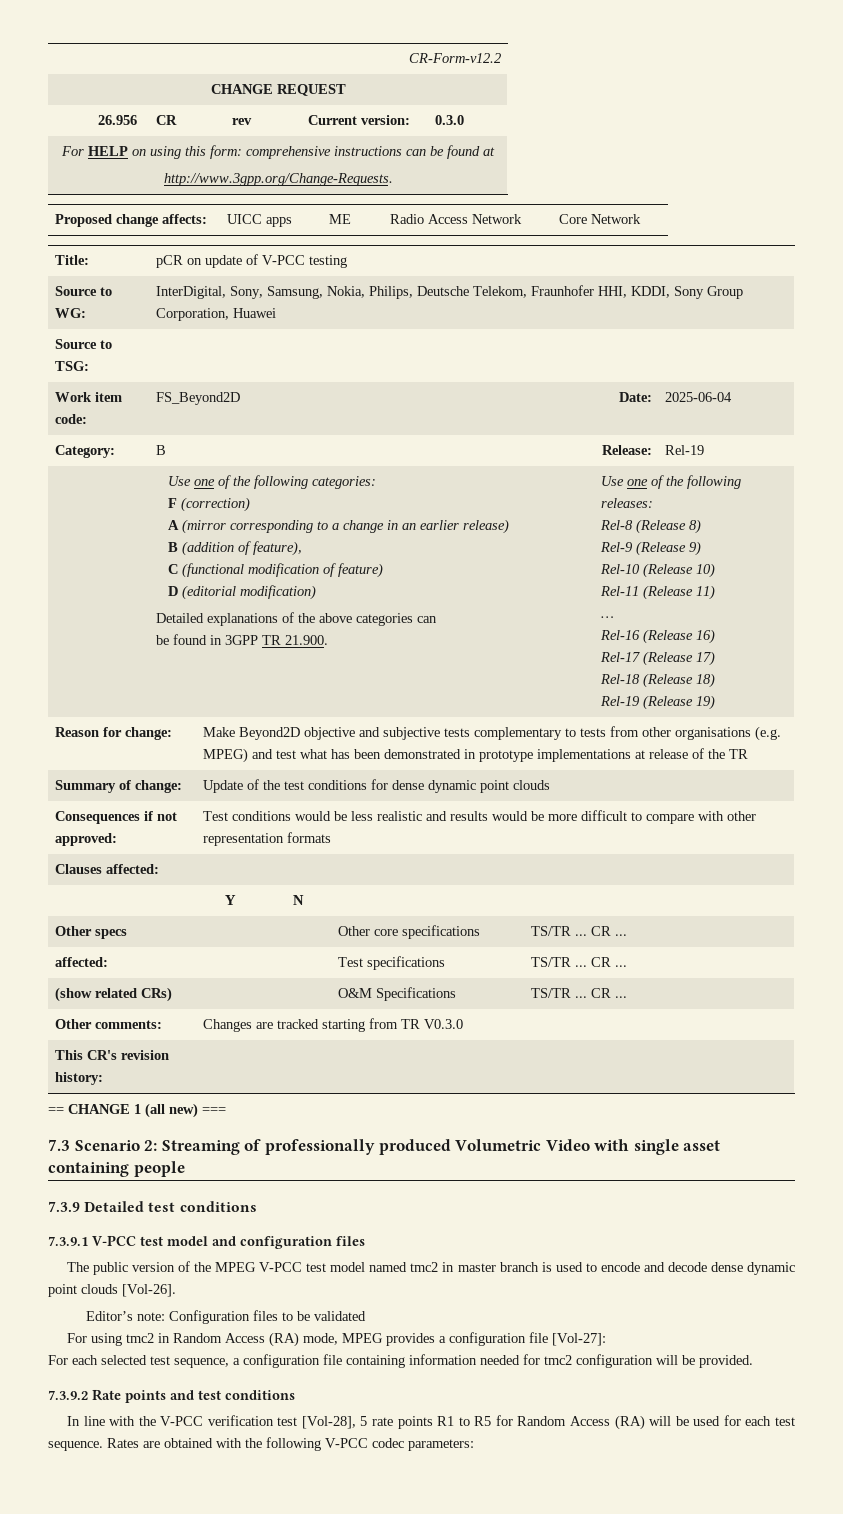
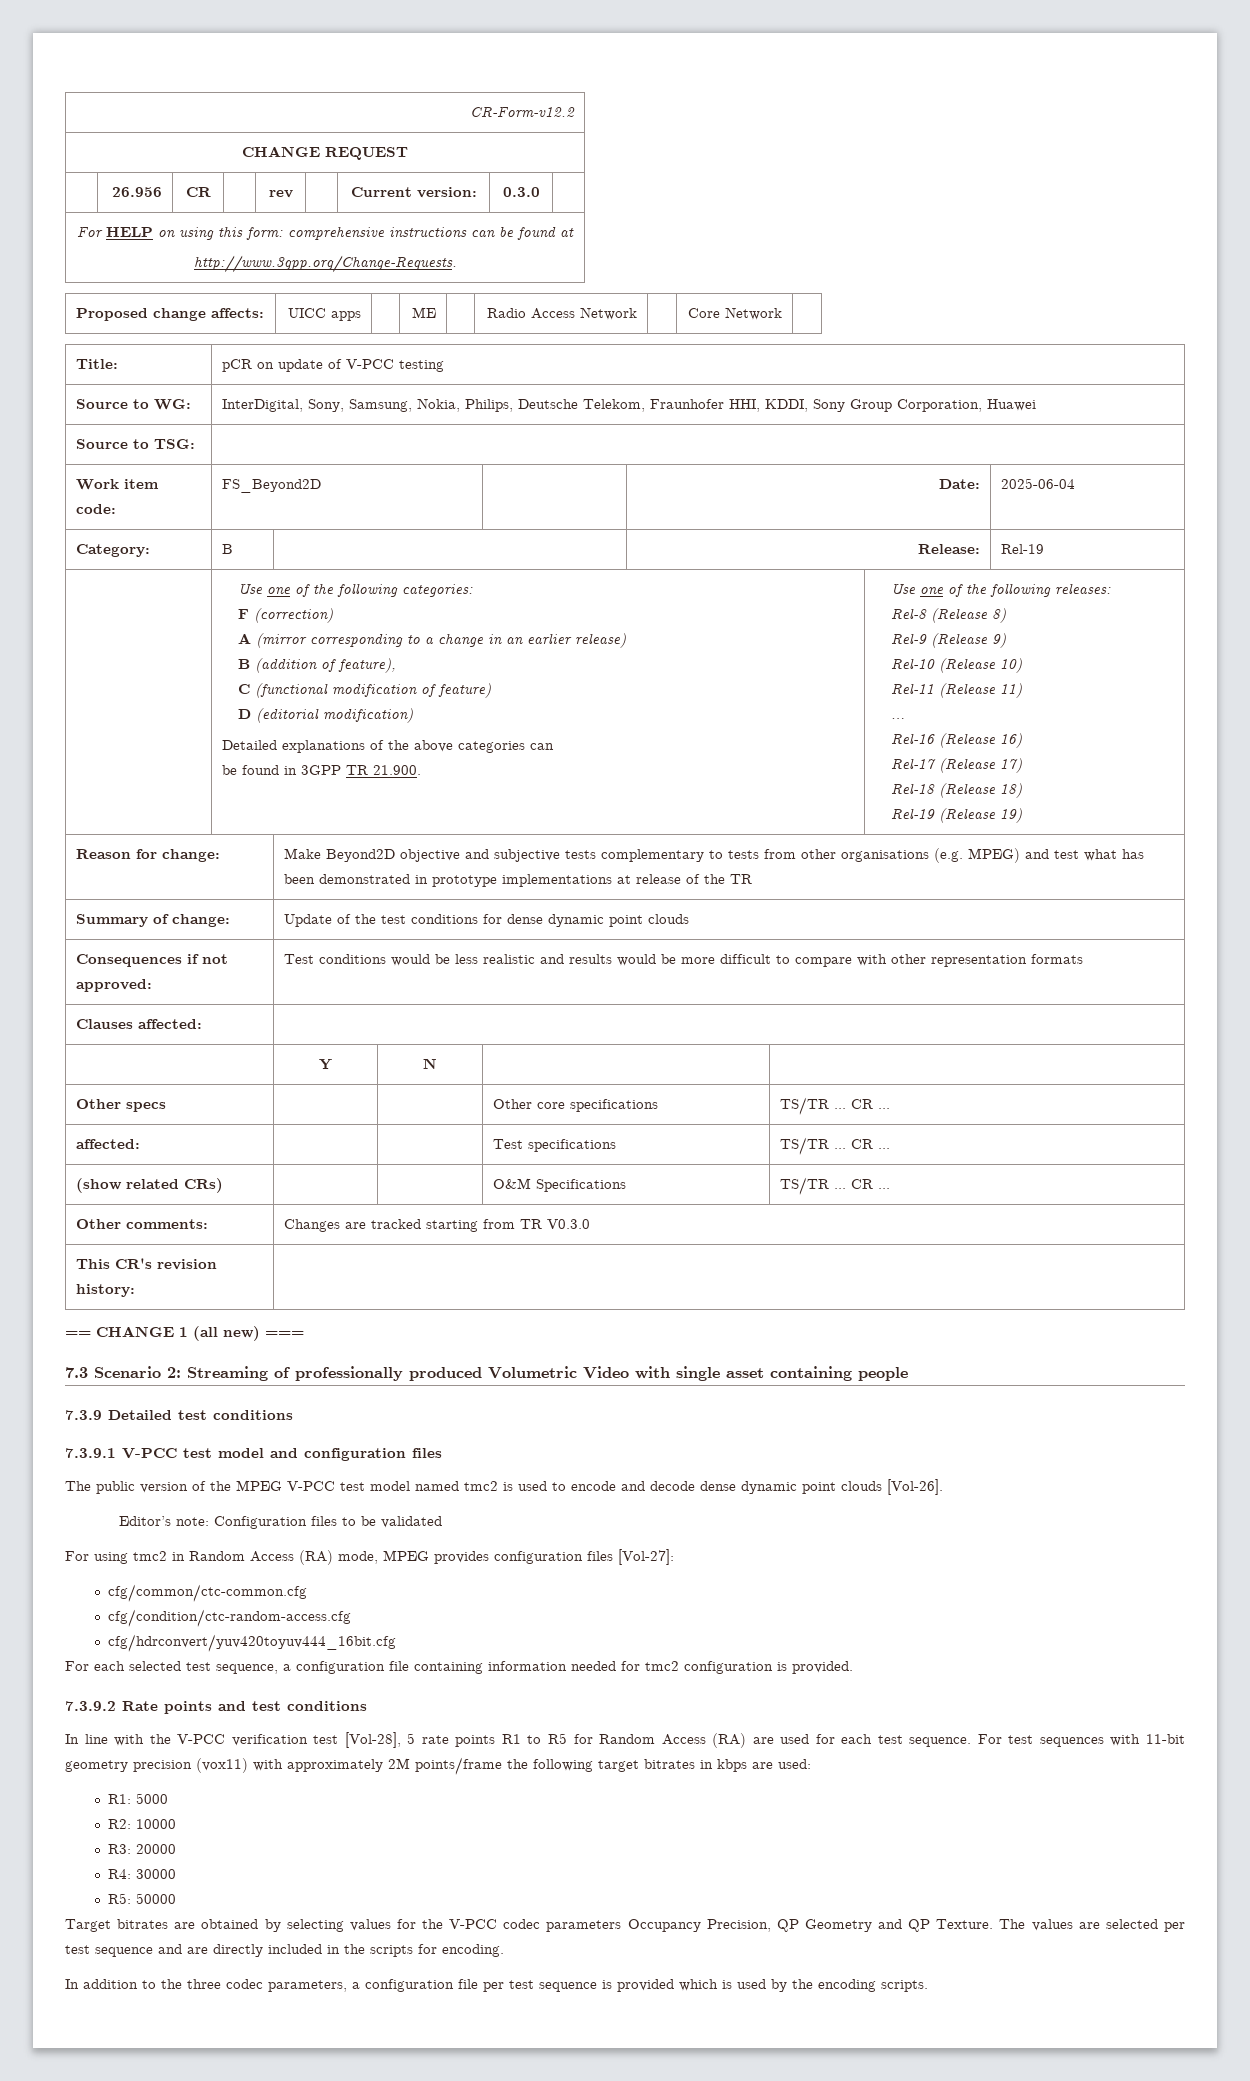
[442,1262,539,1272] in master branch -> (498, 1486) none
[438,1332,606,1346] a configuration file [Vol-27]: -> [494,1549,674,1565] [107,1584,307,1602] [107,1609,351,1627] [107,1634,396,1652] configuration files [Vol-27]: // cfg/common/ctc-common.cfg // cfg/condition/ctc-random-access.cfg // cfg/hdrconvert/yuv420toyuv444_16bit.cfg
[656,1355,695,1365] will be -> [777,1662,787,1671] is
[649,1416,689,1426] will be -> [752,1737,774,1744] are
[107,1437,474,1451] Rates are obtained with the following V-PCC codec parameters: -> [977,1734,1186,1747] [65,1757,811,1775] [107,1793,168,1804] [107,1819,176,1829] [107,1844,176,1854] [107,1869,176,1879] [107,1893,176,1904] [65,1919,1186,1932] [65,1944,504,1957] [65,1979,928,1992] For test sequences with 11-bit geometry precision (vox11) with approximately 2M points/frame the following target bitrates in kbps are used: // R1: 5000 // R2: 10000 // R3: 20000 // R4: 30000 // R5: 50000 // Target bitrates are obtained by selecting values for the V-PCC codec parameters Occupancy Precision, QP Geometry and QP Texture. The values are selected per test sequence and are directly included in the scripts for encoding. // In addition to the three codec parameters, a configuration file per test sequence is provided which is used by the encoding scripts.

